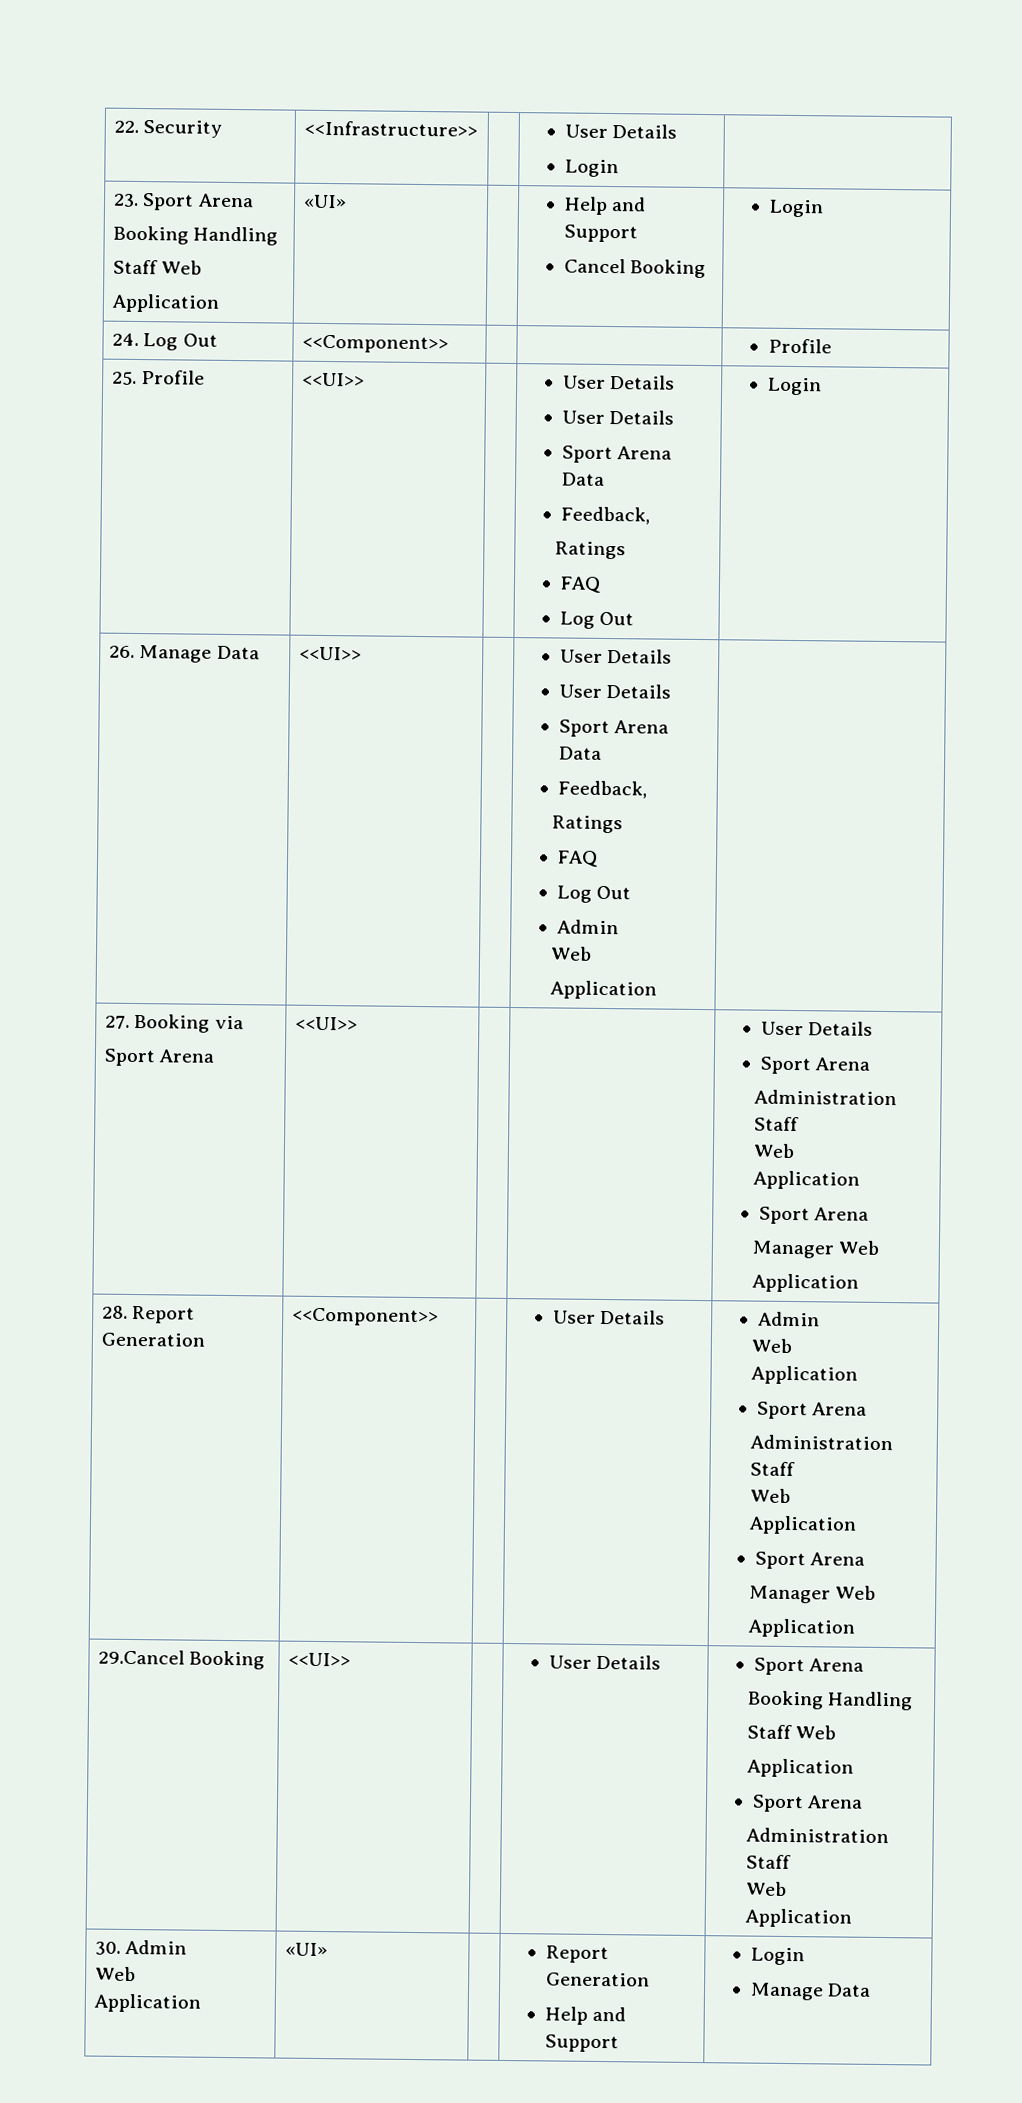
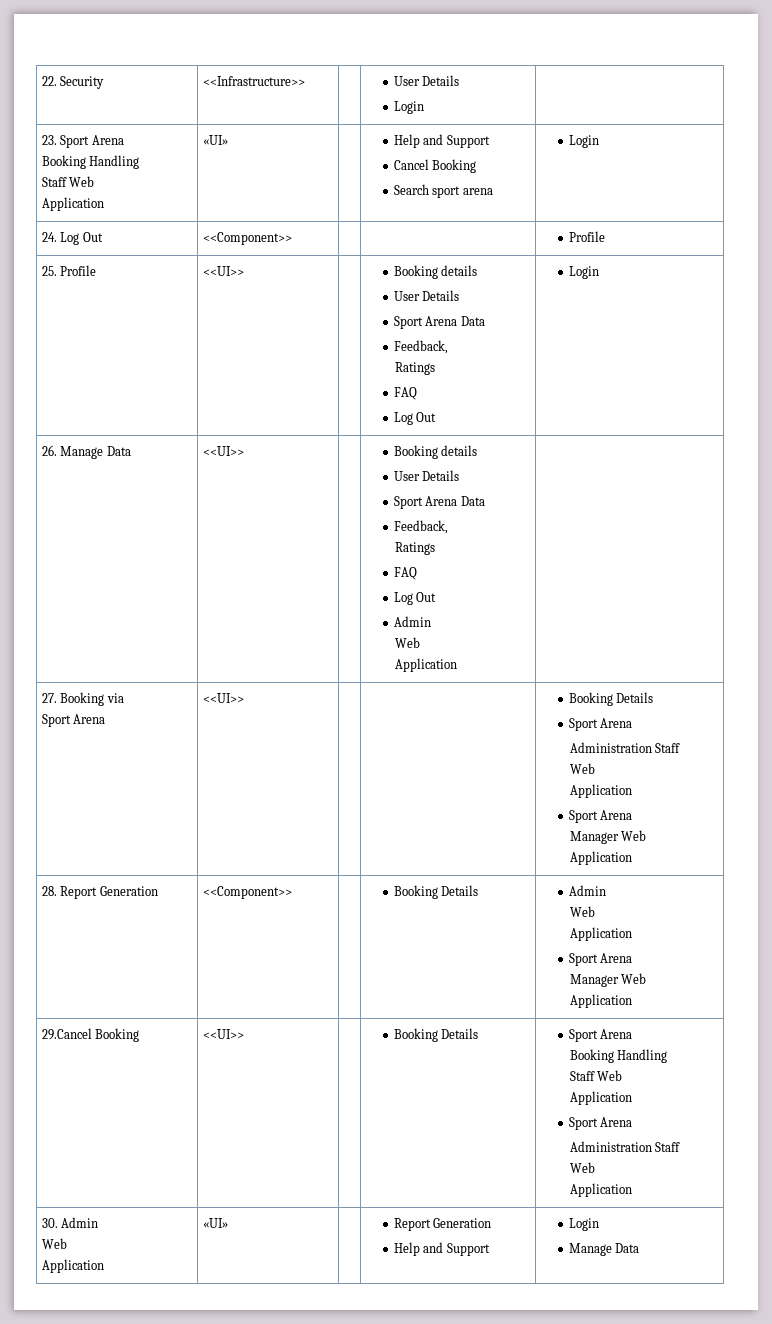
(707, 269) none -> [393,184,493,198] // Search sport arena
[562,375,676,390] User Details -> [393,265,478,279] Booking details
[559,649,673,664] User Details -> [393,445,478,459] Booking details
[760,1021,804,1036] User -> [568,692,613,706] Booking
[552,1310,596,1324] User -> [393,885,438,899] Booking
[749,1434,893,1451] [749,1461,795,1477] [749,1488,791,1503] [748,1515,857,1535] [754,1551,866,1570] // Administration Staff // Web // Application // Sport Arena -> (633, 958) none
[548,1655,592,1669] User -> [393,1028,438,1042] Booking

